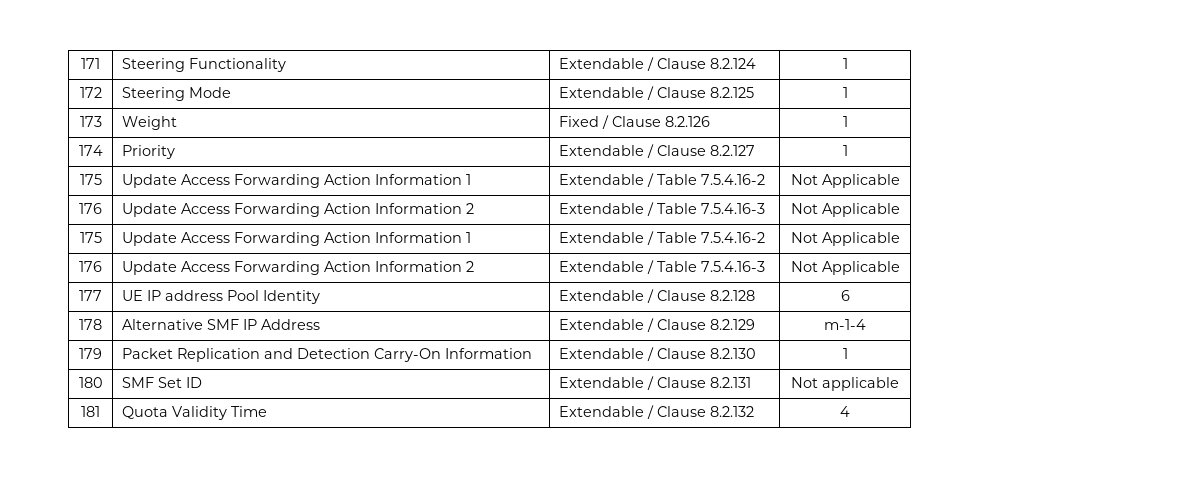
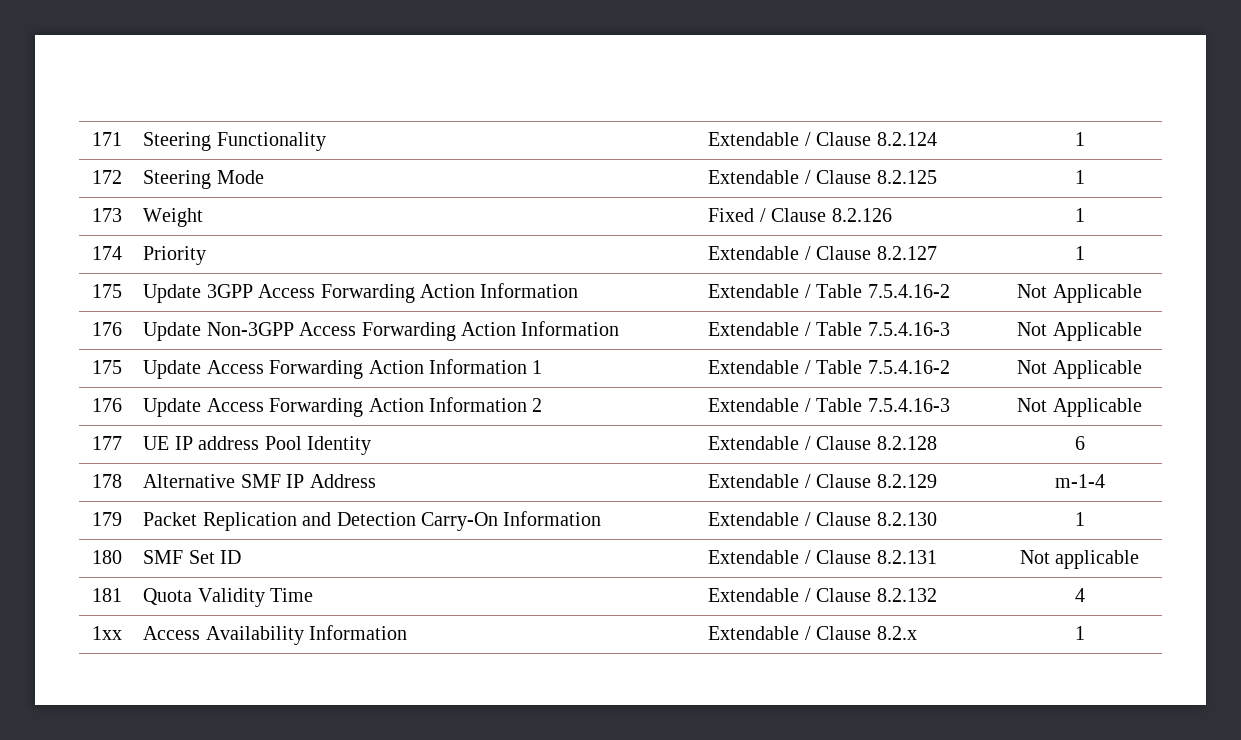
[180,174,471,188] [558,173,765,187] [790,174,900,188] [79,203,102,214] [121,203,474,217] Access Forwarding Action Information 1 | Extendable / Table 7.5.4.16-2 | Not Applicable // 176 | Update Access Forwarding Action Information 2 -> [206,283,579,303] [708,284,950,298] [1017,284,1142,303] [92,322,122,336] [143,321,620,341] 3GPP Access Forwarding Action Information | Extendable / Table 7.5.4.16-2 | Not Applicable // 176 | Update Non-3GPP Access Forwarding Action Information
(850, 411) none -> [92,626,122,640] [143,625,408,645] [708,626,917,640] [1074,626,1085,640] // 1xx | Access Availability Information | Extendable / Clause 8.2.x | 1

